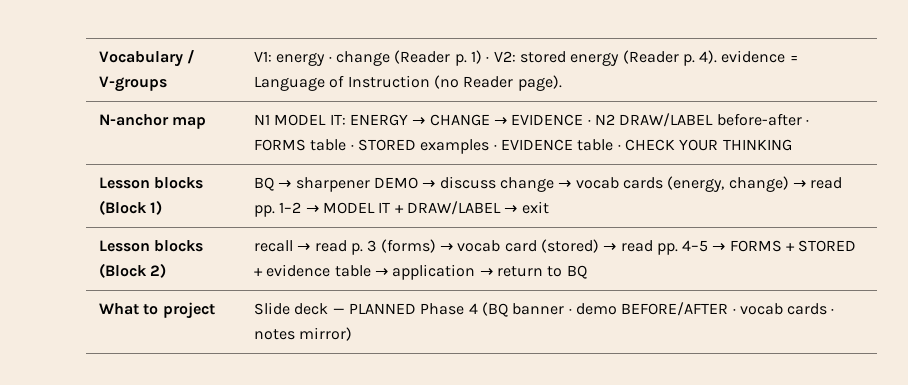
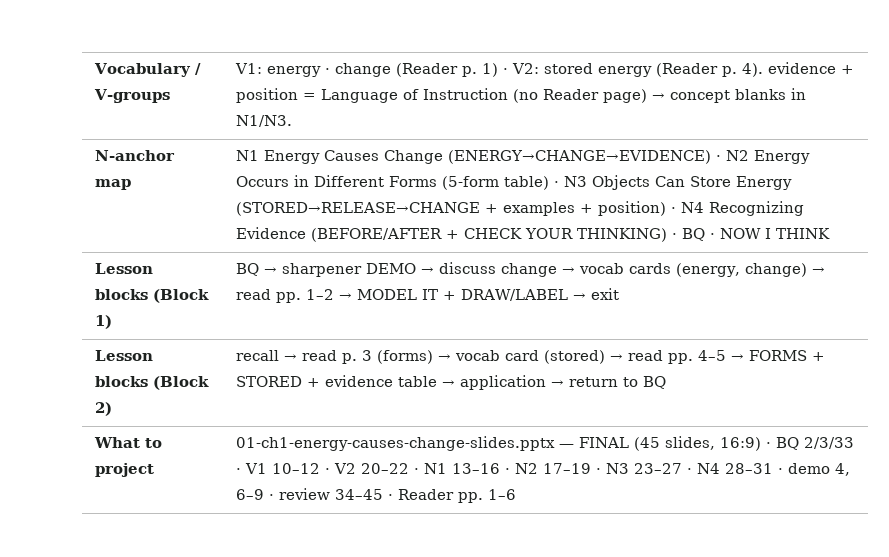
(786, 56) none -> [841,65,855,74] [236,88,299,103] + position
[517,75,562,91] [98,114,207,129] [253,113,809,127] [253,139,792,154] page). // N-anchor map | N1 MODEL IT: ENERGY → CHANGE → EVIDENCE · N2 DRAW/LABEL before-after · FORMS table · STORED examples · EVIDENCE table · CHECK YOUR THINKING -> [603,88,807,103] [236,115,293,127] [95,150,176,161] [95,179,132,190] [236,150,811,164] [236,175,793,190] [236,201,805,216] [236,227,831,242] page) → concept blanks in N1/N3. // N-anchor map | N1 Energy Causes Change (ENERGY→CHANGE→EVIDENCE) · N2 Energy Occurs in Different Forms (5-form table) · N3 Objects Can Store Energy (STORED→RELEASE→CHANGE + examples + position) · N4 Recognizing Evidence (BEFORE/AFTER + CHECK YOUR THINKING) · BQ · NOW I THINK
[253,302,835,317] [253,327,353,341] Slide deck — PLANNED Phase 4 (BQ banner · demo BEFORE/AFTER · vocab cards · notes mirror) -> [236,436,855,451] [236,463,851,476] [236,488,517,503] 01-ch1-energy-causes-change-slides.pptx — FINAL (45 slides, 16:9) · BQ 2/3/33 · V1 10–12 · V2 20–22 · N1 13–16 · N2 17–19 · N3 23–27 · N4 28–31 · demo 4, 6–9 · review 34–45 · Reader pp. 1–6

